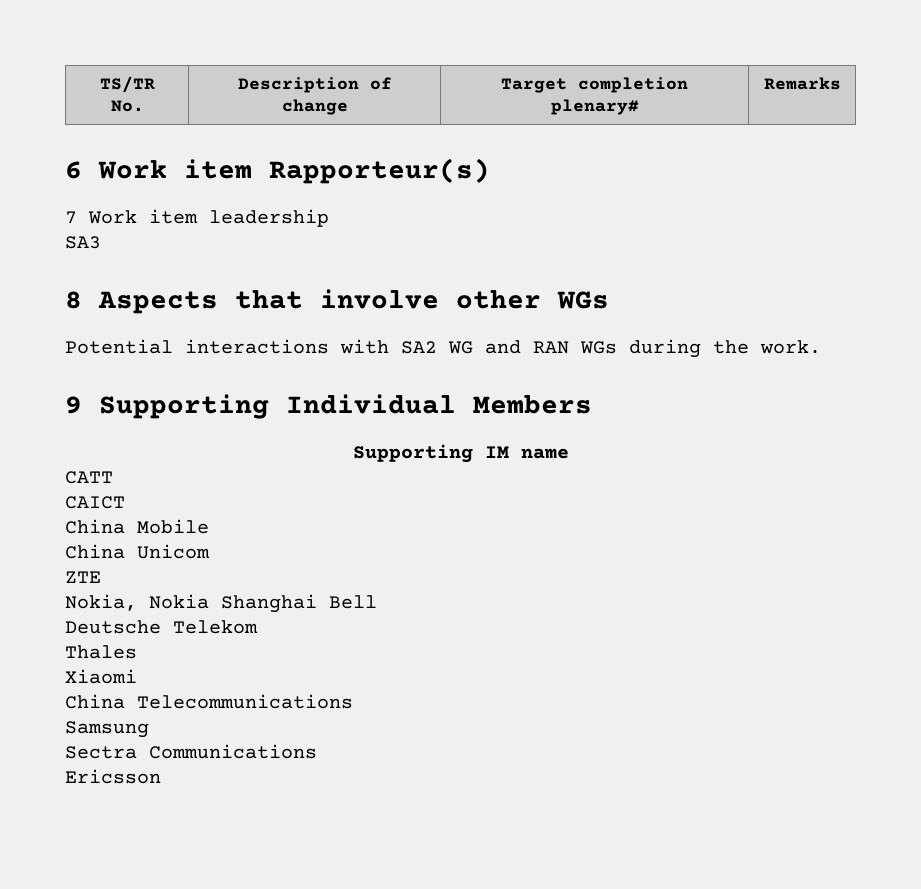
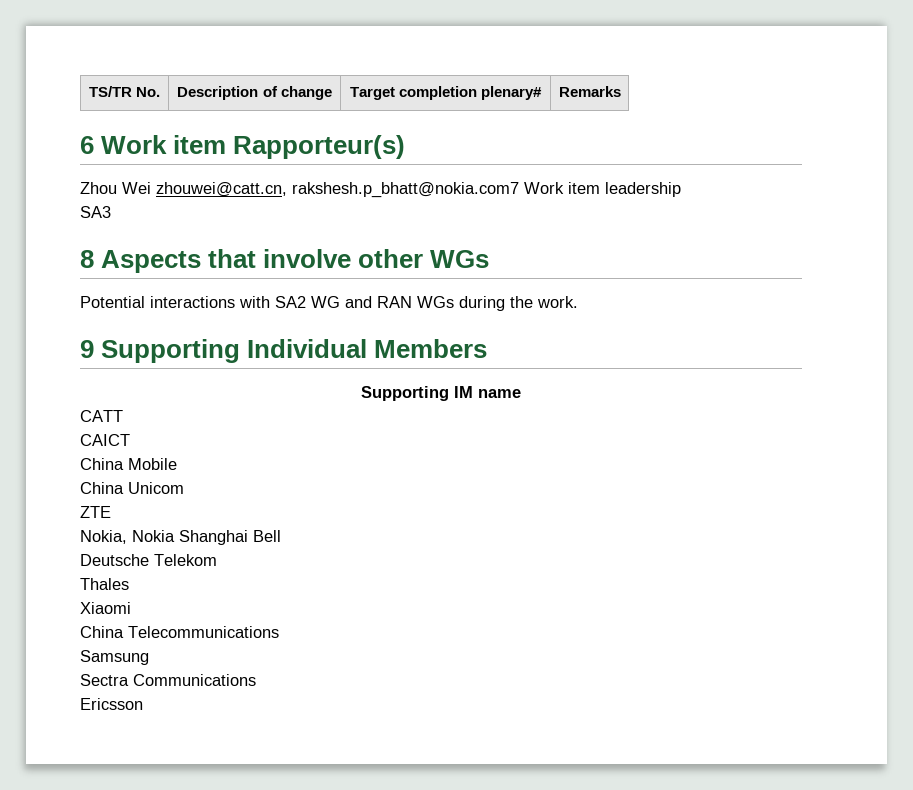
[65,211,77,224] 7 -> [80,182,519,198] Zhou Wei zhouwei@catt.cn, rakshesh.p_bhatt@nokia.com7

